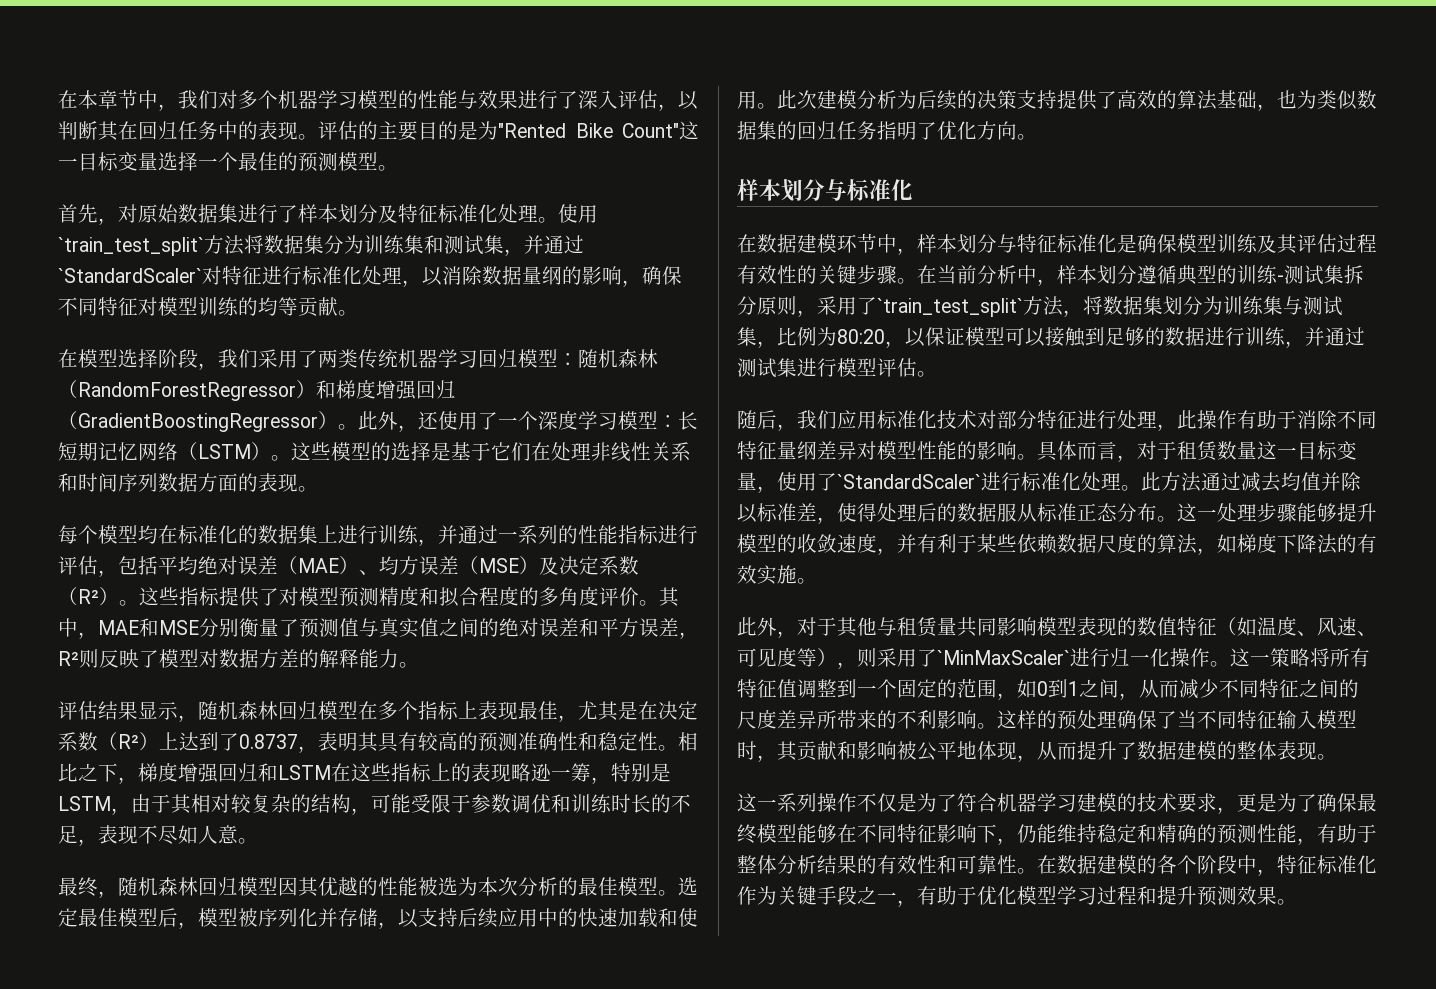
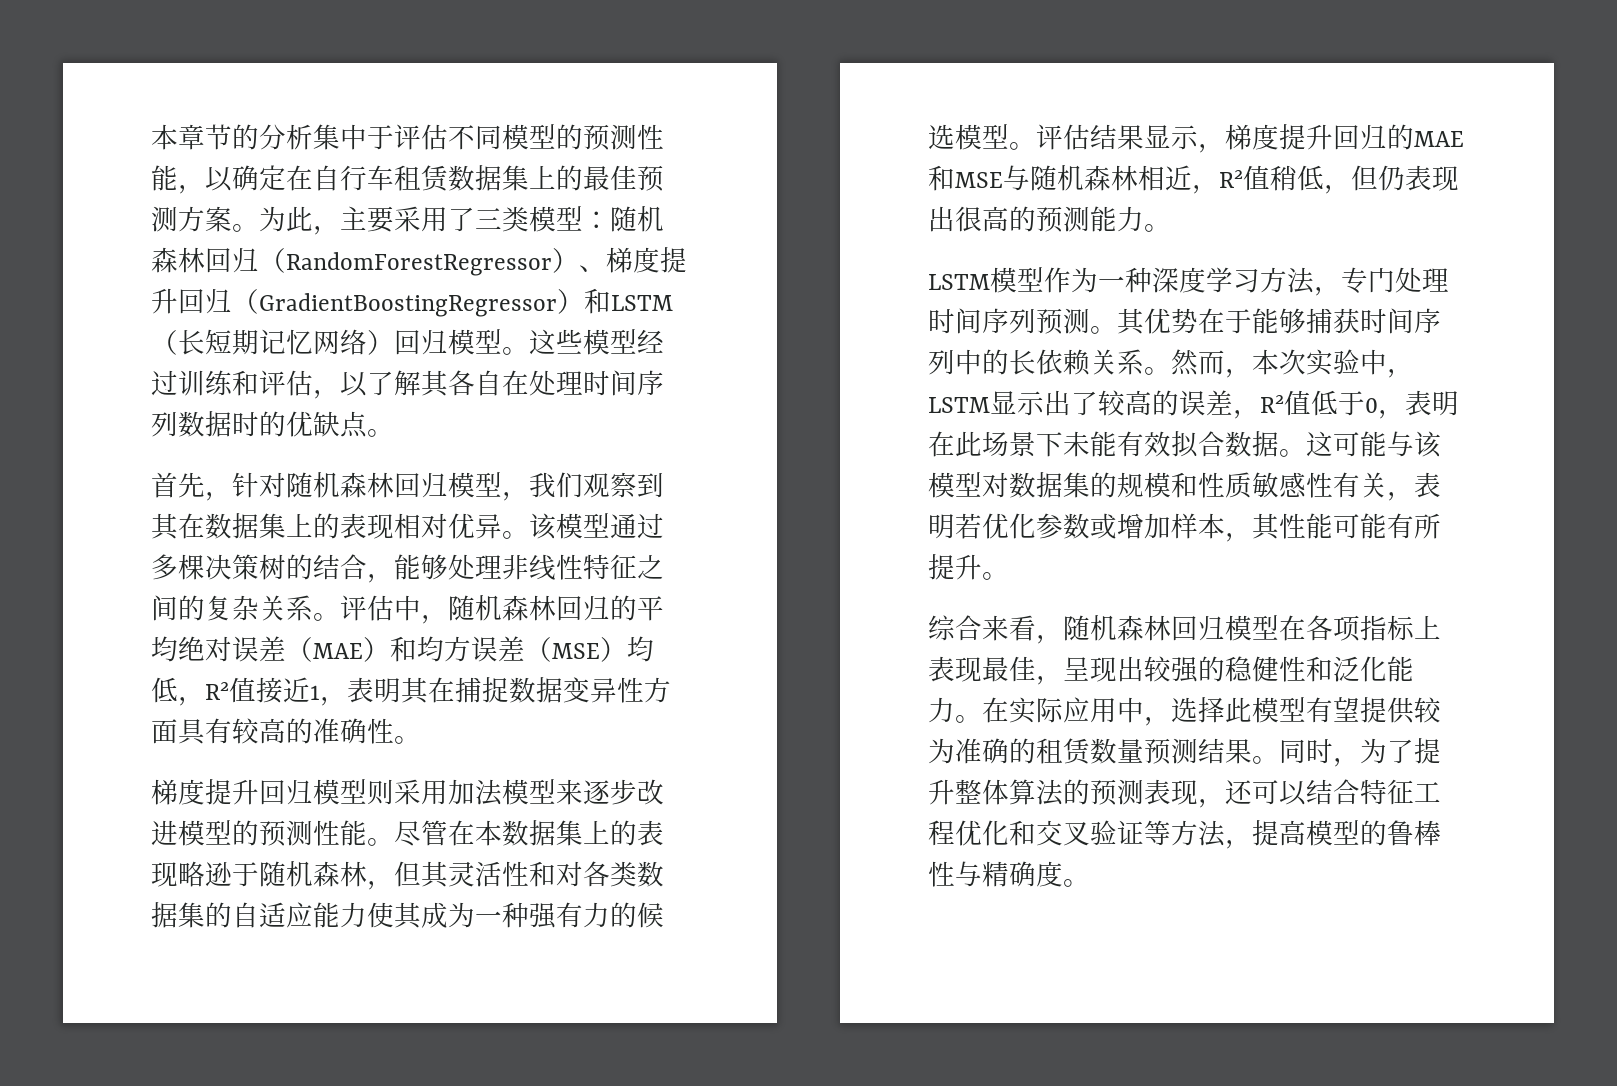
[58,89,698,111] [58,121,699,141] [58,152,398,172] [58,204,598,225] [58,235,584,256] [58,266,682,287] [58,297,358,317] [58,349,518,370] 在本章节中，我们对多个机器学习模型的性能与效果进行了深入评估，以判断其在回归任务中的表现。评估的主要目的是为"Rented Bike Count"这一目标变量选择一个最佳的预测模型。 // 首先，对原始数据集进行了样本划分及特征标准化处理。使用`train_test_split`方法将数据集分为训练集和测试集，并通过`StandardScaler`对特征进行标准化处理，以消除数据量纲的影响，确保不同特征对模型训练的均等贡献。 // 在模型选择阶段，我们采用了两类传统机器学习回归 -> [151,124,664,151] [151,165,664,194] [151,206,529,235] 本章节的分析集中于评估不同模型的预测性能，以确定在自行车租赁数据集上的最佳预测方案。为此，主要采用了三类
(658, 358) none -> [205,248,259,273] 回归
[316,380,417,400] 和梯度增强 -> [579,247,687,273] [151,288,178,314] 、梯度提升
[338,411,698,432] [58,442,691,462] [58,473,318,492] [58,525,698,546] [58,556,158,577] 。此外，还使用了一个深度学习模型：长短期记忆网络（LSTM）。这些模型的选择是基于它们在处理非线性关系和时间序列数据方面的表现。 // 每个模型均在标准化的数据集上进行训练，并通过一系列的性能指标进行评估，包括 -> [584,288,673,314] [151,329,664,355] [151,370,664,399] [151,411,394,438] [151,472,664,501] [151,513,664,540] [151,554,664,583] [151,595,637,624] 和LSTM（长短期记忆网络）回归模型。这些模型经过训练和评估，以了解其各自在处理时间序列数据时的优缺点。 // 首先，针对随机森林回归模型，我们观察到其在数据集上的表现相对优异。该模型通过多棵决策树的结合，能够处理非线性特征之间的复杂关系。评估中，随机森林回归的
[359,570,379,575] 、 -> [390,636,417,662] 和
[539,556,639,575] [58,587,680,607] [58,618,699,639] [58,649,419,668] 及决定系数（R²）。这些指标提供了对模型预测精度和拟合程度的多角度评价。其中，MAE和MSE分别衡量了预测值与真实值之间的绝对误差和平方误差，R²则反映了模型对数据方差的解释能力。 // -> [627,636,654,662] [151,677,671,706] [151,718,421,745] [151,779,664,806] [151,820,664,847] [151,861,664,890] [151,902,664,929] [928,124,1036,150] 均低，R²值接近1，表明其在捕捉数据变异性方面具有较高的准确性。 // 梯度提升回归模型则采用加法模型来逐步改进模型的预测性能。尽管在本数据集上的表现略逊于随机森林，但其灵活性和对各类数据集的自适应能力使其成为一种强有力的候选模型。
(198, 718) none -> [1225,124,1464,150] [928,165,1459,194] [928,206,1171,233] [928,267,1449,296] [928,308,1441,335] [928,349,1414,378] [928,390,1459,419] [928,431,1441,458] [928,472,1441,501] [928,513,1441,542] [928,554,1009,580] [928,615,1063,644] 梯度提升回归的MAE和MSE与随机森林相近，R²值稍低，但仍表现出很高的预测能力。 // LSTM模型作为一种深度学习方法，专门处理时间序列预测。其优势在于能够捕获时间序列中的长依赖关系。然而，本次实验中，LSTM显示出了较高的误差，R²值低于0，表明在此场景下未能有效拟合数据。这可能与该模型对数据集的规模和性质敏感性有关，表明若优化参数或增加样本，其性能可能有所提升。 // 综合来看，
[378,701,418,720] 多个 -> [1306,615,1360,642] 各项
[578,701,698,721] [58,732,698,753] [58,763,671,784] [58,794,691,815] [58,825,258,846] [58,877,698,898] [58,908,698,929] [737,90,1377,111] [737,121,1037,140] [737,179,913,202] [737,233,1377,255] [737,265,1364,286] [737,296,1343,317] [737,327,1365,348] [737,358,937,378] [737,410,1377,431] [737,441,1357,462] [737,472,1361,493] [737,503,1377,524] [737,534,1377,555] [737,565,817,585] [737,617,1377,638] [737,648,1370,669] [737,679,1359,700] [737,710,1357,730] [737,741,1337,762] [737,793,1377,814] [737,824,1377,845] [737,855,1377,876] [737,886,1277,907] 尤其是在决定系数（R²）上达到了0.8737，表明其具有较高的预测准确性和稳定性。相比之下，梯度增强回归和LSTM在这些指标上的表现略逊一筹，特别是LSTM，由于其相对较复杂的结构，可能受限于参数调优和训练时长的不足，表现不尽如人意。 // 最终，随机森林回归模型因其优越的性能被选为本次分析的最佳模型。选定最佳模型后，模型被序列化并存储，以支持后续应用中的快速加载和使用。此次建模分析为后续的决策支持提供了高效的算法基础，也为类似数据集的回归任务指明了优化方向。 // 样本划分与标准化 // 在数据建模环节中，样本划分与特征标准化是确保模型训练及其评估过程有效性的关键步骤。在当前分析中，样本划分遵循典型的训练-测试集拆分原则，采用了`train_test_split`方法，将数据集划分为训练集与测试集，比例为80:20，以保证模型可以接触到足够的数据进行训练，并通过测试集进行模型评估。 // 随后，我们应用标准化技术对部分特征进行处理，此操作有助于消除不同特征量纲差异对模型性能的影响。具体而言，对于租赁数量这一目标变量，使用了`StandardScaler`进行标准化处理。此方法通过减去均值并除以标准差，使得处理后的数据服从标准正态分布。这一处理步骤能够提升模型的收敛速度，并有利于某些依赖数据尺度的算法，如梯度下降法的有效实施。 // 此外，对于其他与租赁量共同影响模型表现的数值特征（如温度、风速、可见度等），则采用了`MinMaxScaler`进行归一化操作。这一策略将所有特征值调整到一个固定的范围，如0到1之间，从而减少不同特征之间的尺度差异所带来的不利影响。这样的预处理确保了当不同特征输入模型时，其贡献和影响被公平地体现，从而提升了数据建模的整体表现。 // 这一系列操作不仅是为了符合机器学习建模的技术要求，更是为了确保最终模型能够在不同特征影响下，仍能维持稳定和精确的预测性能，有助于整体分析结果的有效性和可靠性。在数据建模的各个阶段中，特征标准化作为关键手段之一，有助于优化模型学习过程和提升预测效果 -> [1063,656,1414,683] [928,697,1441,726] [928,738,1441,767] [928,779,1441,808] [928,820,1441,849] [928,861,1063,887] 呈现出较强的稳健性和泛化能力。在实际应用中，选择此模型有望提供较为准确的租赁数量预测结果。同时，为了提升整体算法的预测表现，还可以结合特征工程优化和交叉验证等方法，提高模型的鲁棒性与精确度

